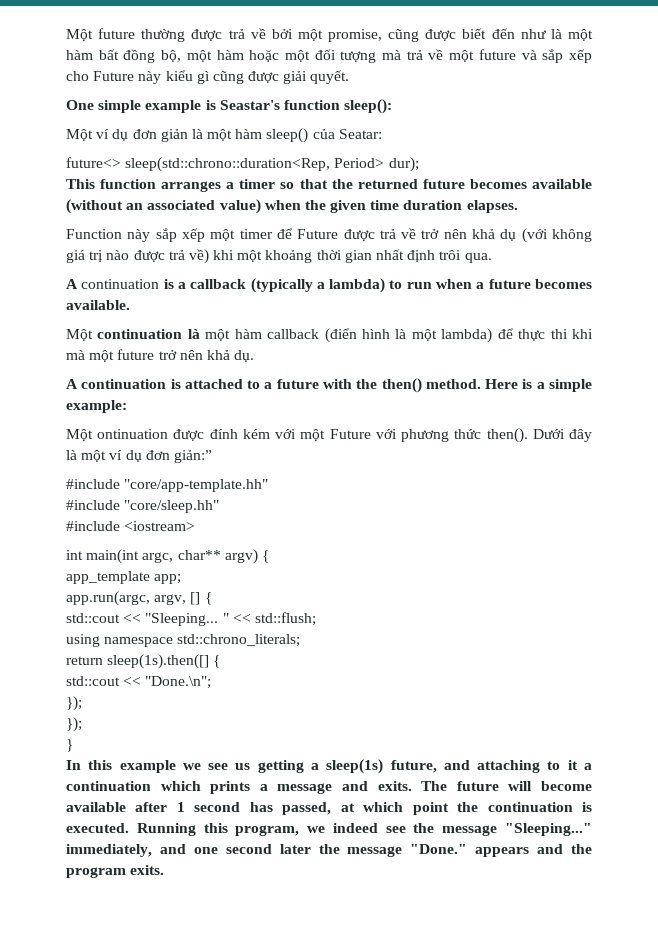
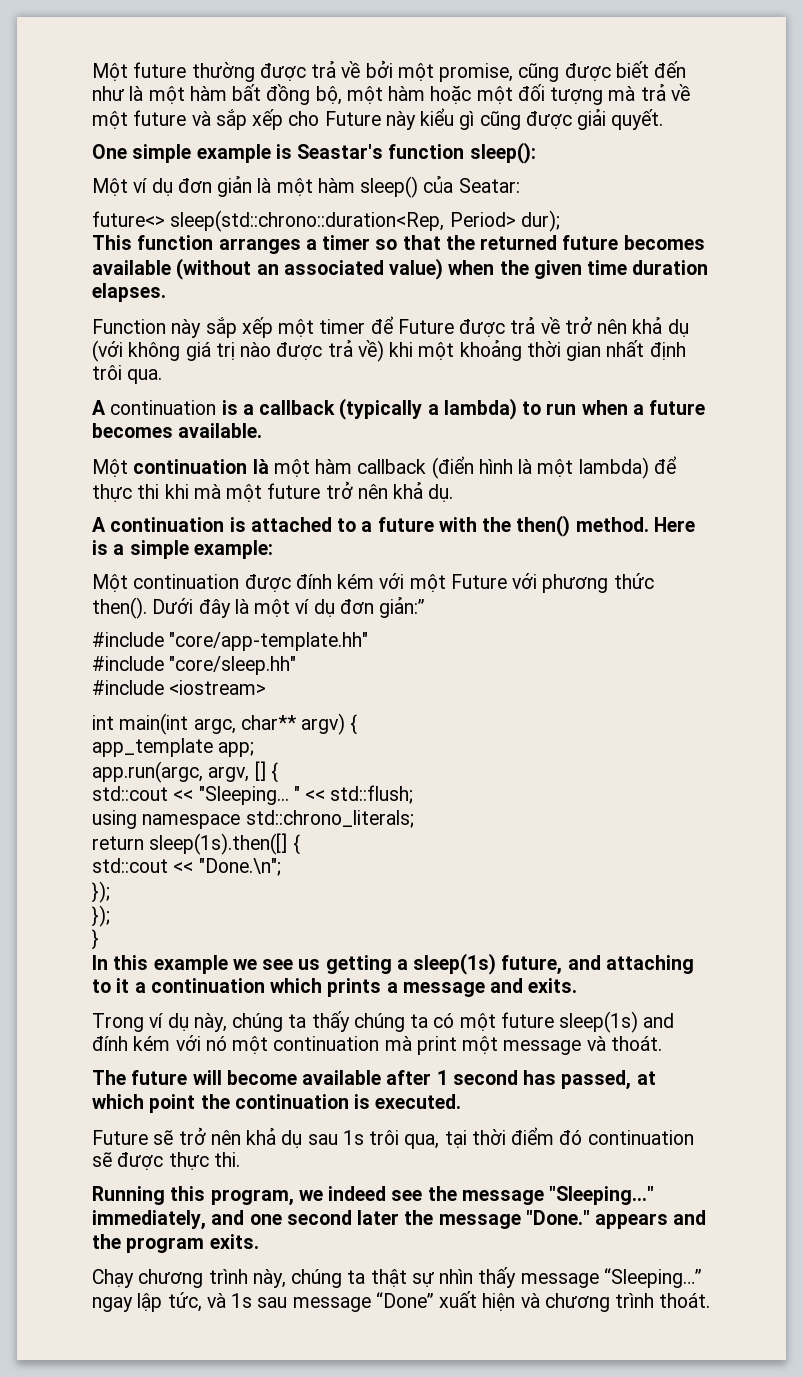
[97,429,169,439] ontinuation -> [133,574,240,589] continuation
(412, 786) none -> [92,1011,675,1033] [92,1035,662,1055] // Trong ví dụ này, chúng ta thấy chúng ta có một future sleep(1s) and đính kém với nó một continuation mà print một message và thoát. //
(129, 828) none -> [92,1127,694,1149] [92,1152,240,1170] // Future sẽ trở nên khả dụ sau 1s trôi qua, tại thời điểm đó continuation sẽ được thực thi. //
(165, 870) none -> [92,1267,702,1288] [92,1291,711,1312] // Chạy chương trình này, chúng ta thật sự nhìn thấy message “Sleeping…” ngay lập tức, và 1s sau message “Done” xuất hiện và chương trình thoát.

